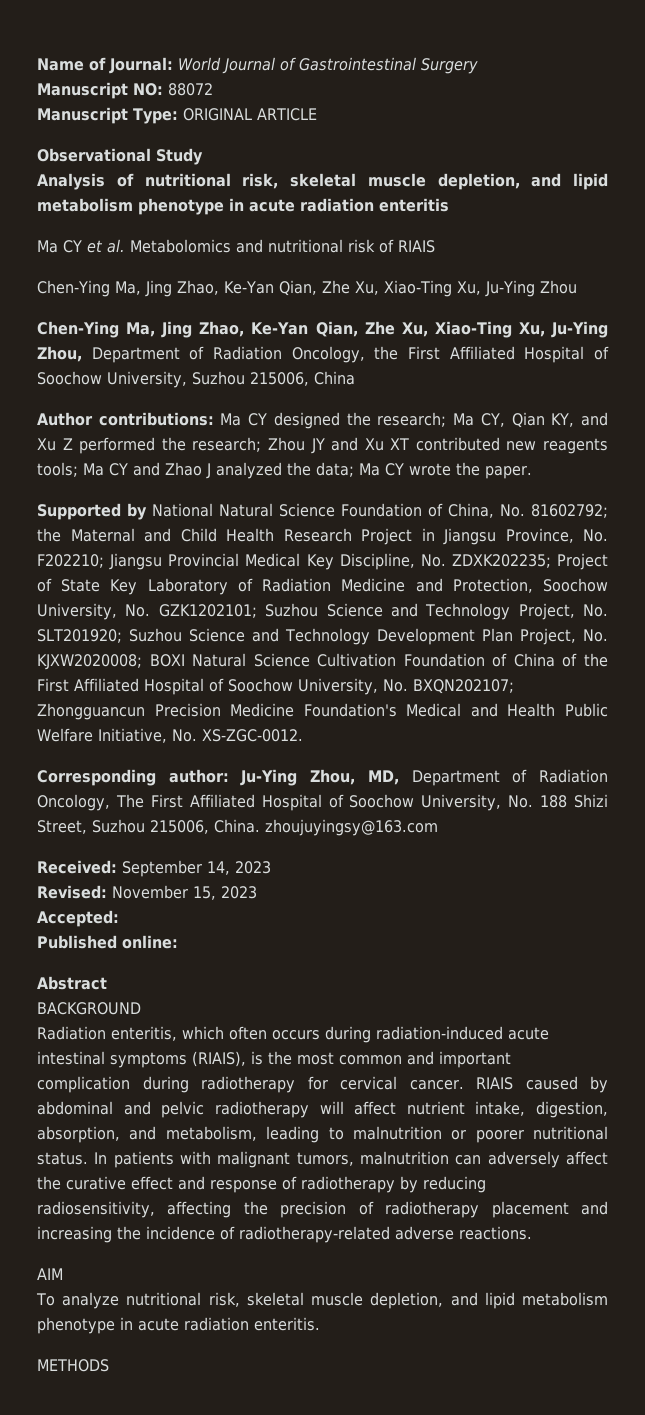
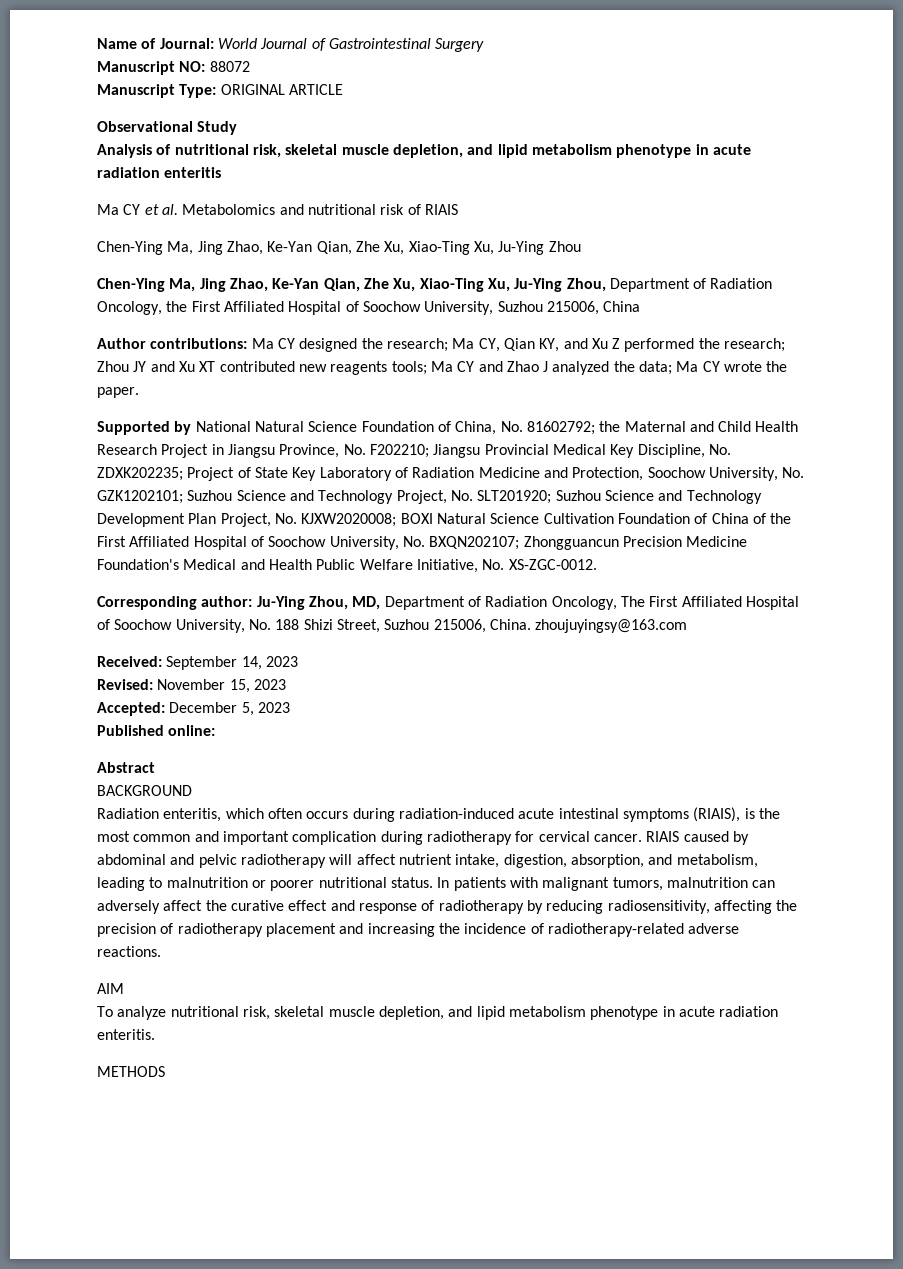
(119, 918) none -> [169,702,290,716] December 5, 2023

